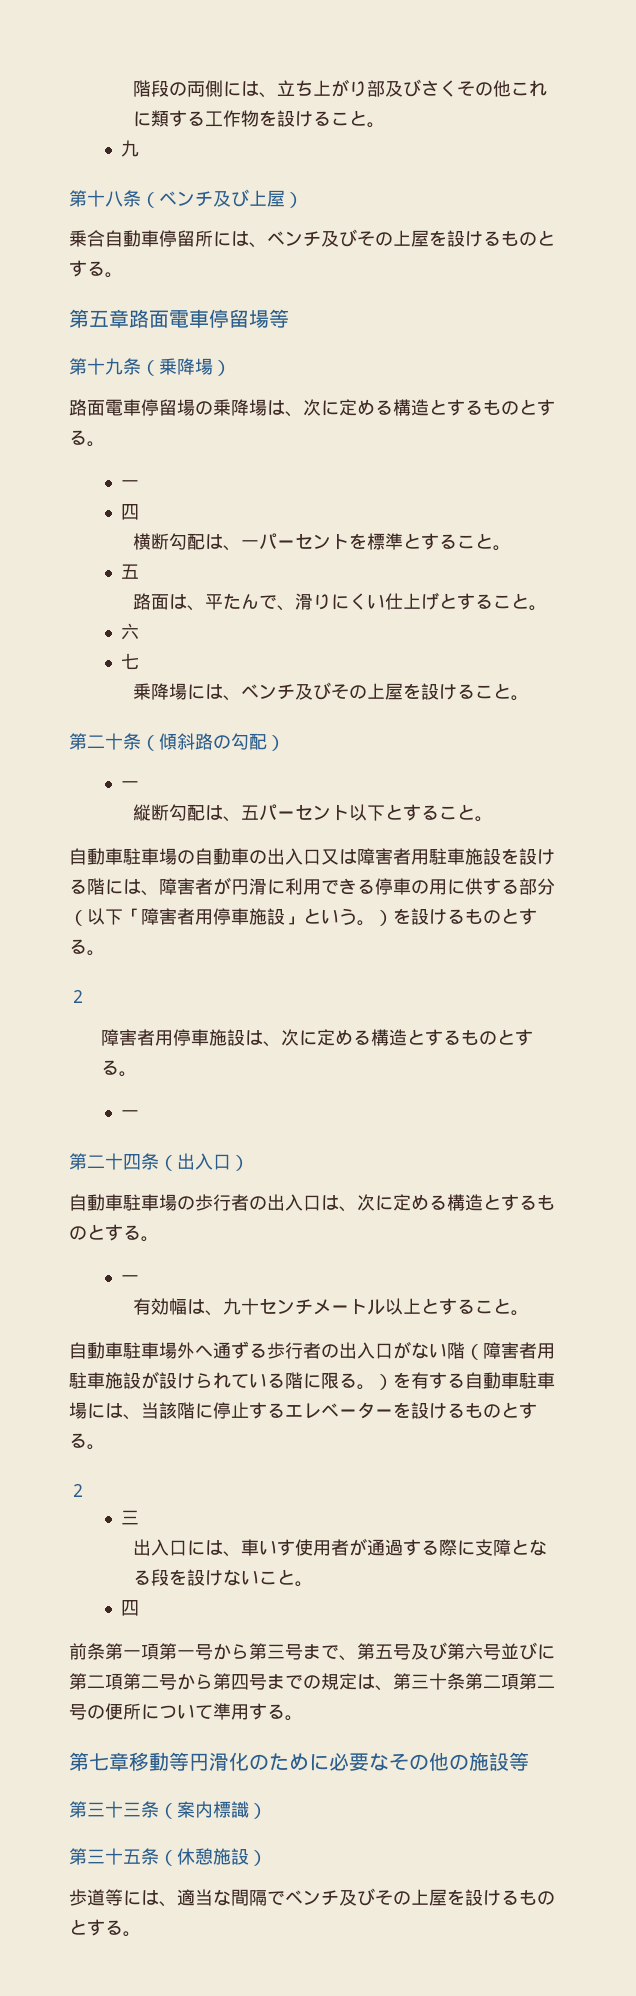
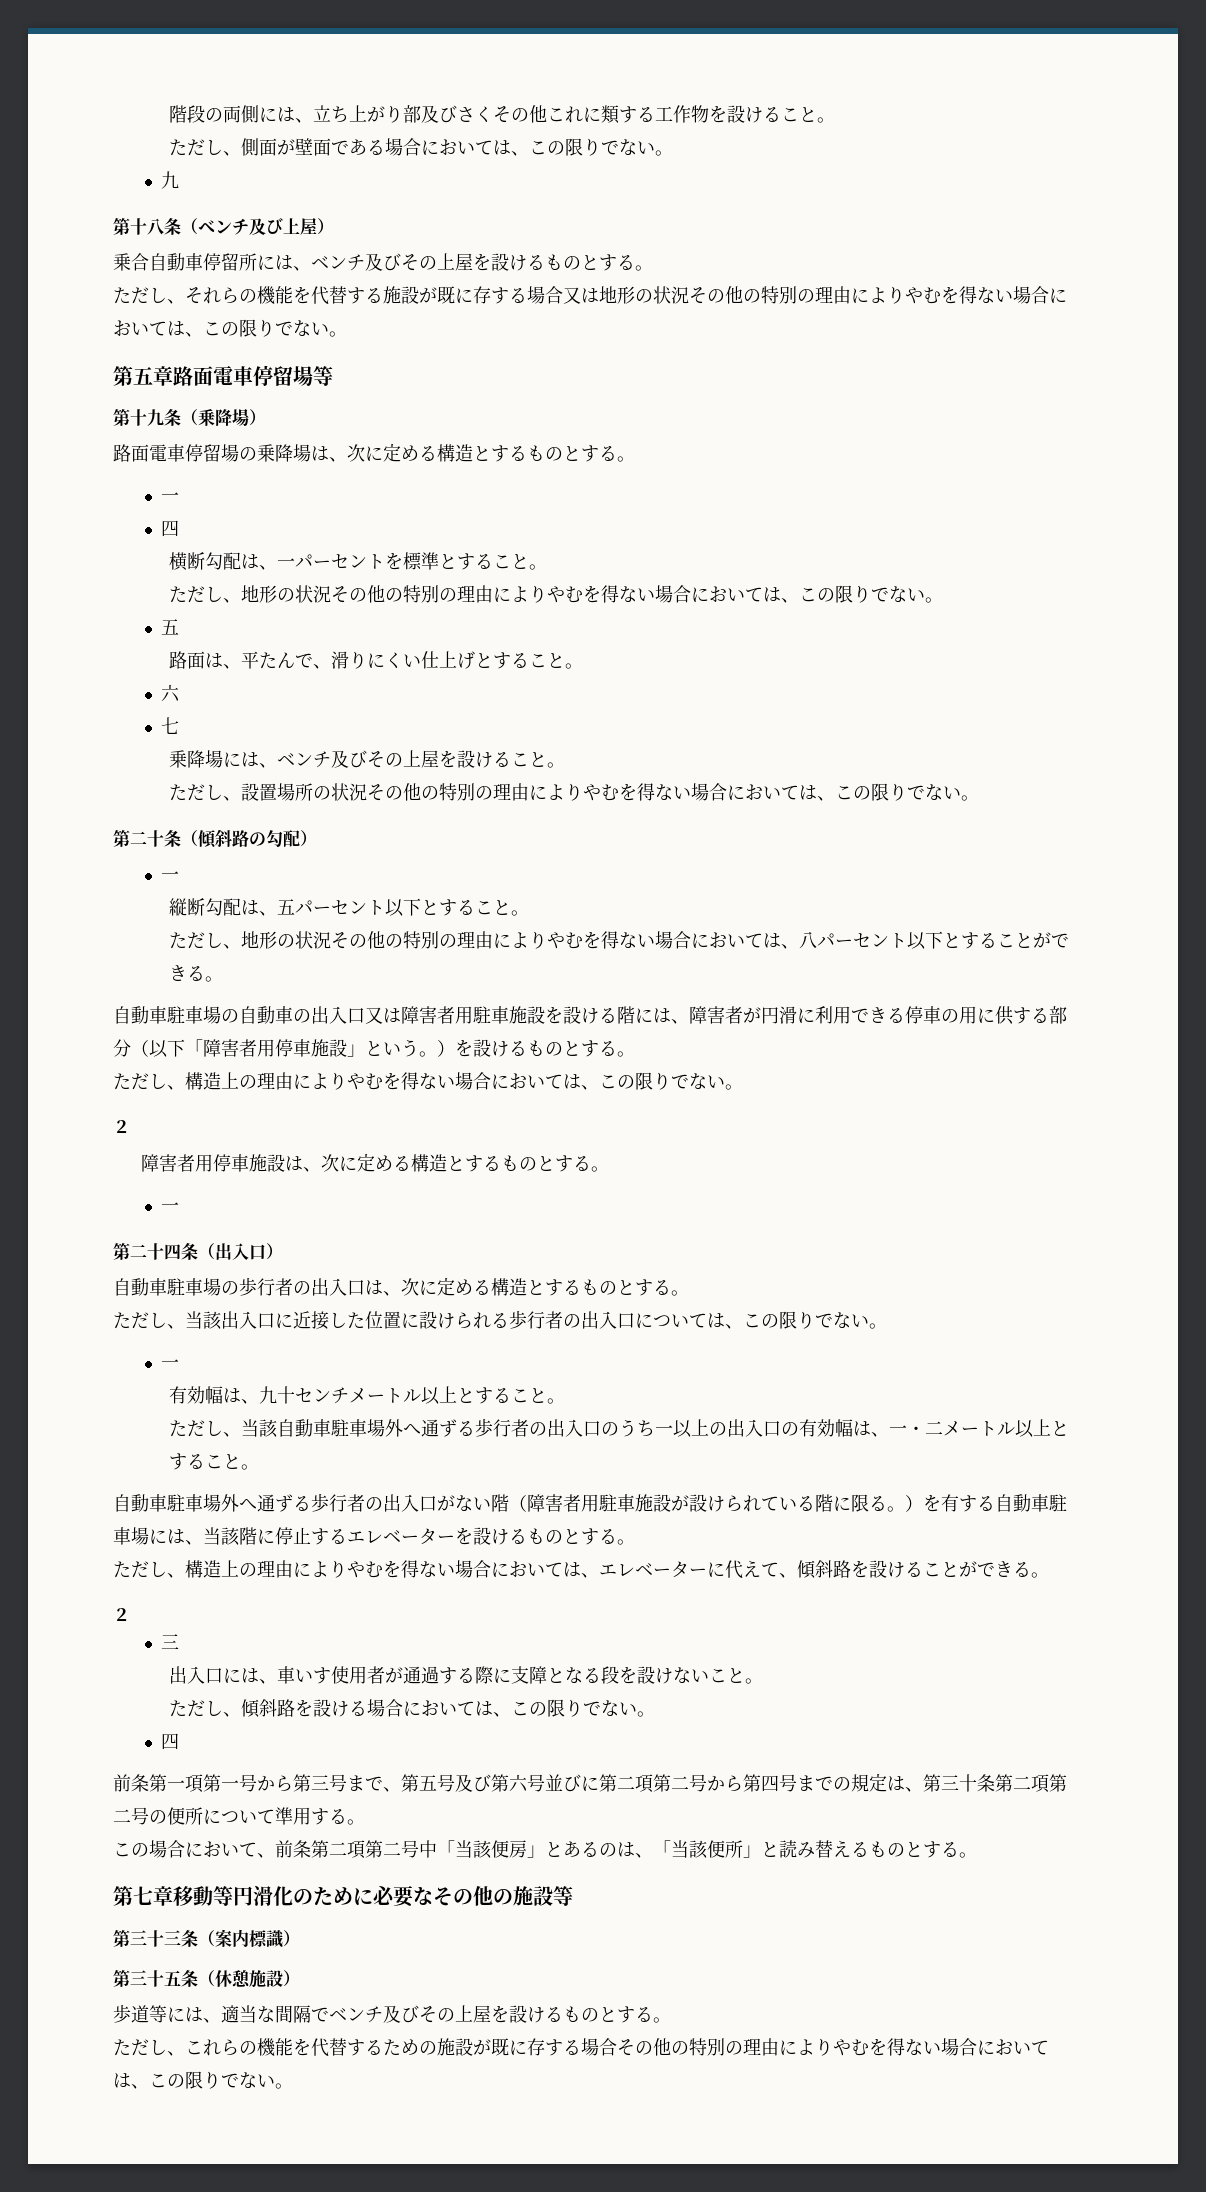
(386, 125) none -> [169,138,674,156] // ただし、側面が壁面である場合においては、この限りでない。
(123, 275) none -> [113,286,1067,305] [113,319,347,337] // ただし、それらの機能を代替する施設が既に存する場合又は地形の状況その他の特別の理由によりやむを得ない場合においては、この限りでない。
(512, 548) none -> [169,585,944,603] // ただし、地形の状況その他の特別の理由によりやむを得ない場合においては、この限りでない。
(530, 698) none -> [169,783,980,801] // ただし、設置場所の状況その他の特別の理由によりやむを得ない場合においては、この限りでない。
(494, 819) none -> [169,931,1070,950] [169,965,224,982] // ただし、地形の状況その他の特別の理由によりやむを得ない場合においては、八パーセント以下とすることができる。
(105, 953) none -> [113,1072,743,1090] // ただし、構造上の理由によりやむを得ない場合においては、この限りでない。
(159, 1239) none -> [113,1310,887,1330] // ただし、当該出入口に近接した位置に設けられる歩行者の出入口については、この限りでない。
(530, 1313) none -> [169,1418,1070,1438] [169,1453,260,1470] // ただし、当該自動車駐車場外へ通ずる歩行者の出入口のうち一以上の出入口の有効幅は、一・二メートル以上とすること。
(105, 1447) none -> [113,1560,1049,1579] // ただし、構造上の理由によりやむを得ない場合においては、エレベーターに代えて、傾斜路を設けることができる。
(314, 1584) none -> [169,1699,656,1718] // ただし、傾斜路を設ける場合においては、この限りでない。
(303, 1718) none -> [113,1840,977,1859] // この場合において、前条第二項第二号中「当該便房」とあるのは、「当該便所」と読み替えるものとする。
(141, 1934) none -> [113,2038,1049,2057] [113,2071,293,2089] // ただし、これらの機能を代替するための施設が既に存する場合その他の特別の理由によりやむを得ない場合においては、この限りでない。

